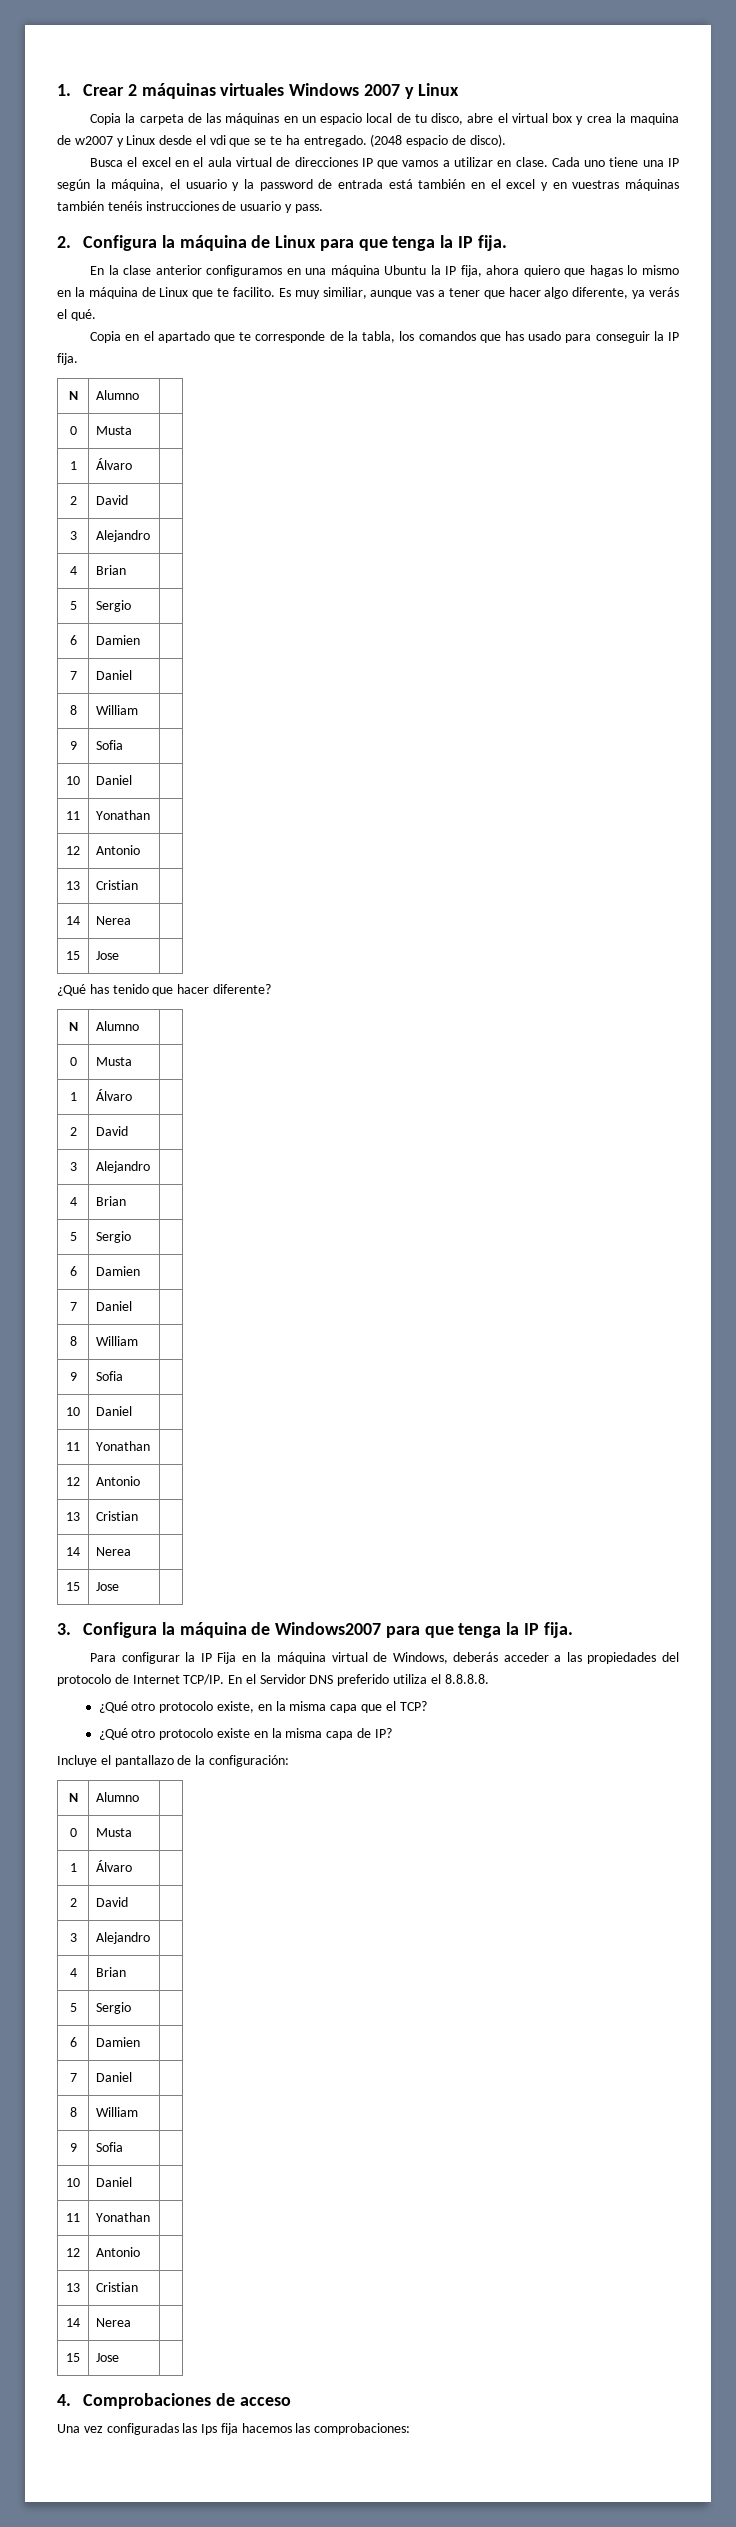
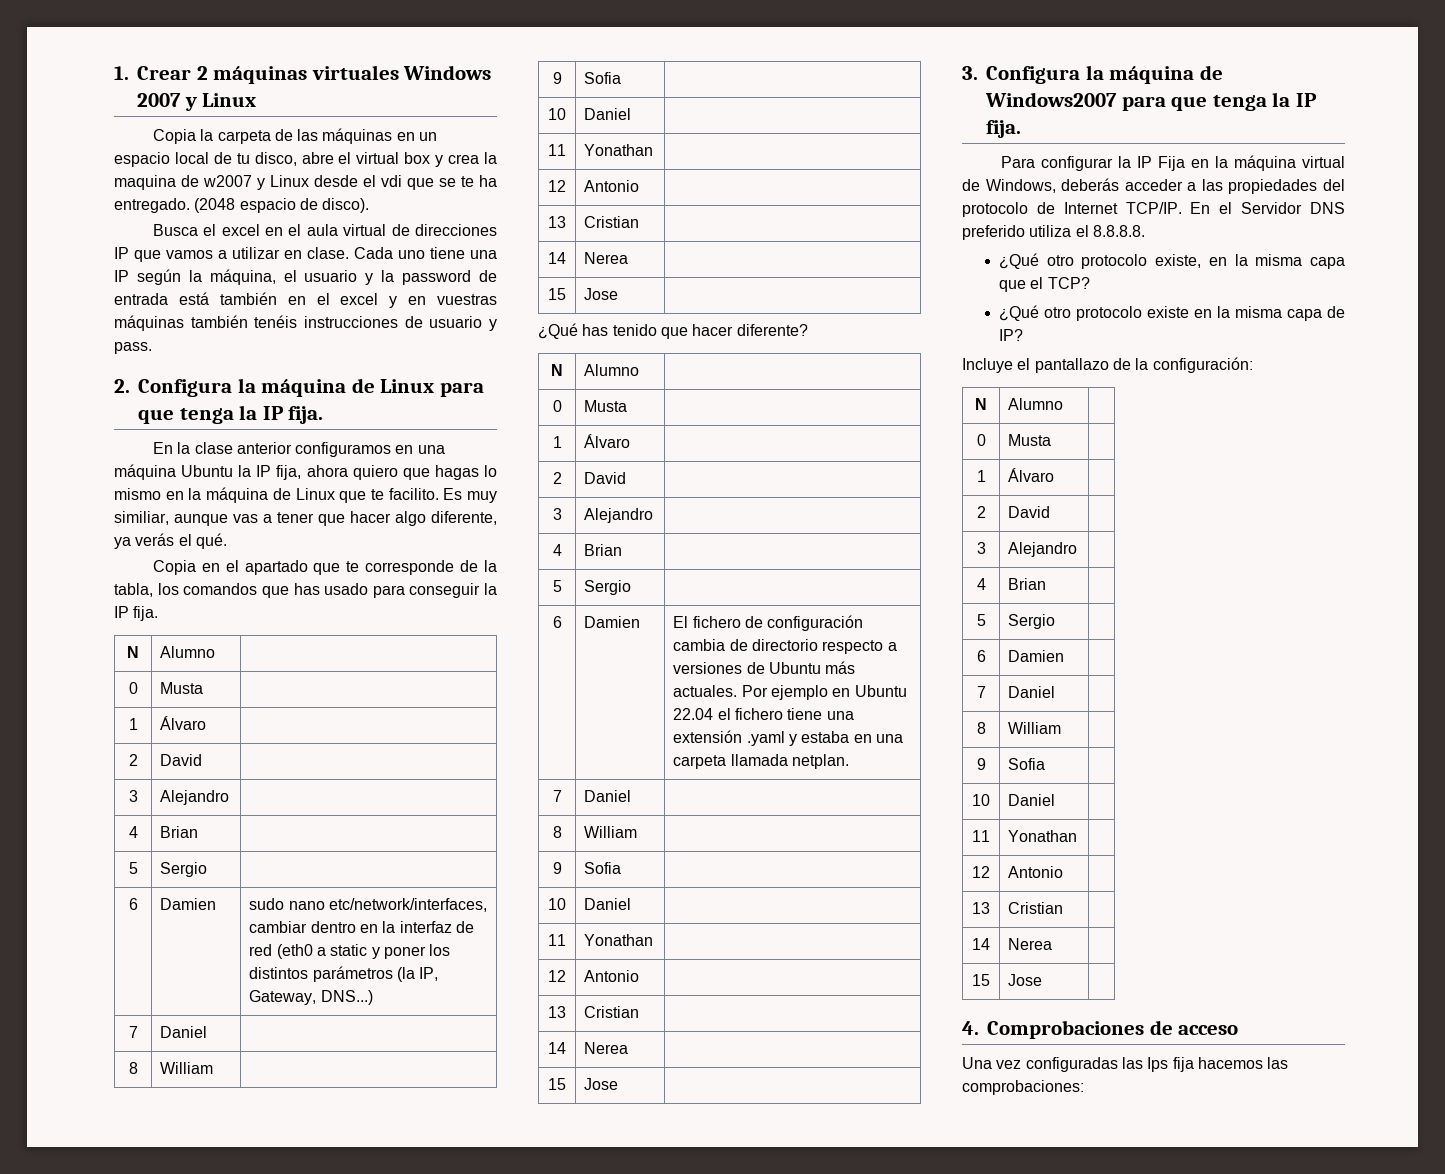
(141, 640) none -> [249,898,487,912] [249,921,474,933] [249,944,451,959] [249,966,439,982] [249,990,373,1005] sudo nano etc/network/interfaces, cambiar dentro en la interfaz de red (eth0 a static y poner los distintos parámetros (la IP, Gateway, DNS...)
(141, 1271) none -> [673,615,864,631] [673,639,897,654] [673,661,856,674] [673,685,907,700] [673,708,854,720] [673,730,903,746] [673,754,849,769] El fichero de configuración cambia de directorio respecto a versiones de Ubuntu más actuales. Por ejemplo en Ubuntu 22.04 el fichero tiene una extensión .yaml y estaba en una carpeta llamada netplan.

